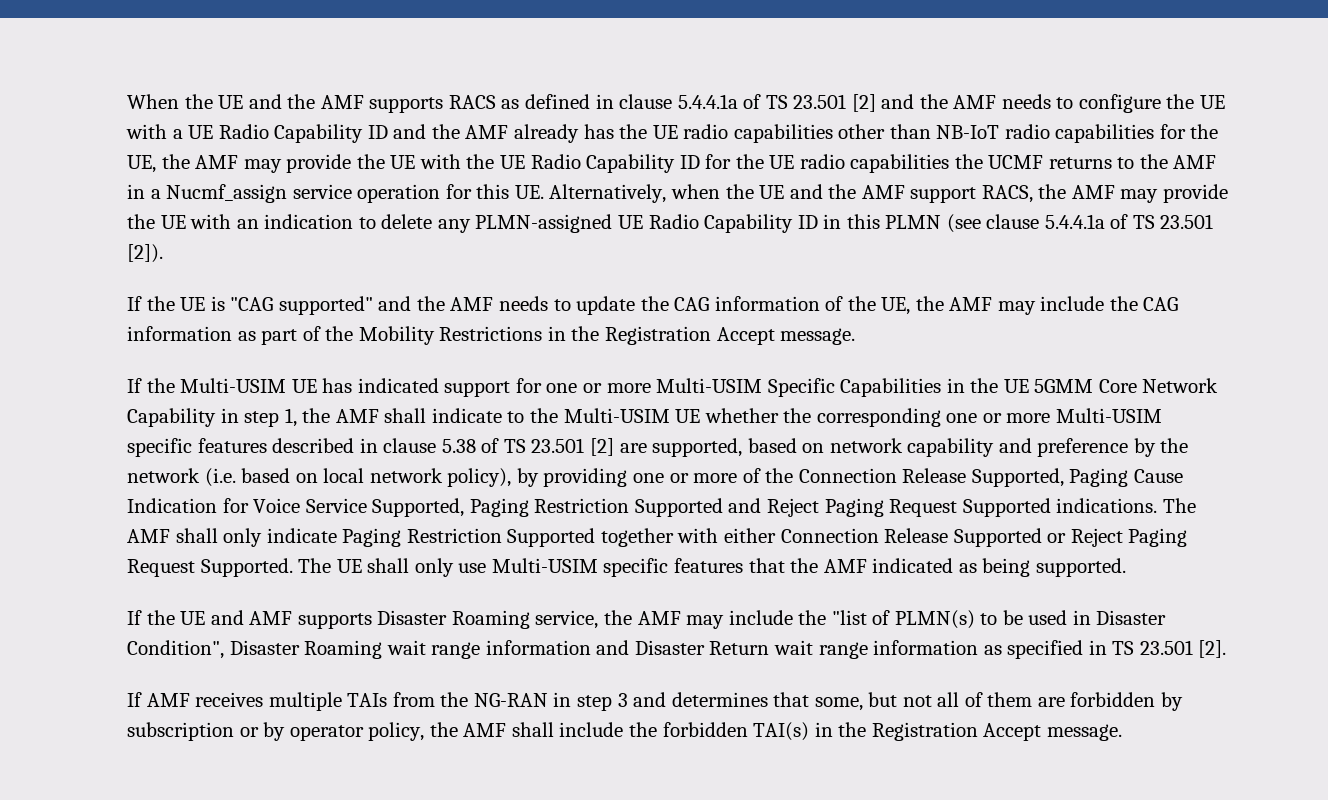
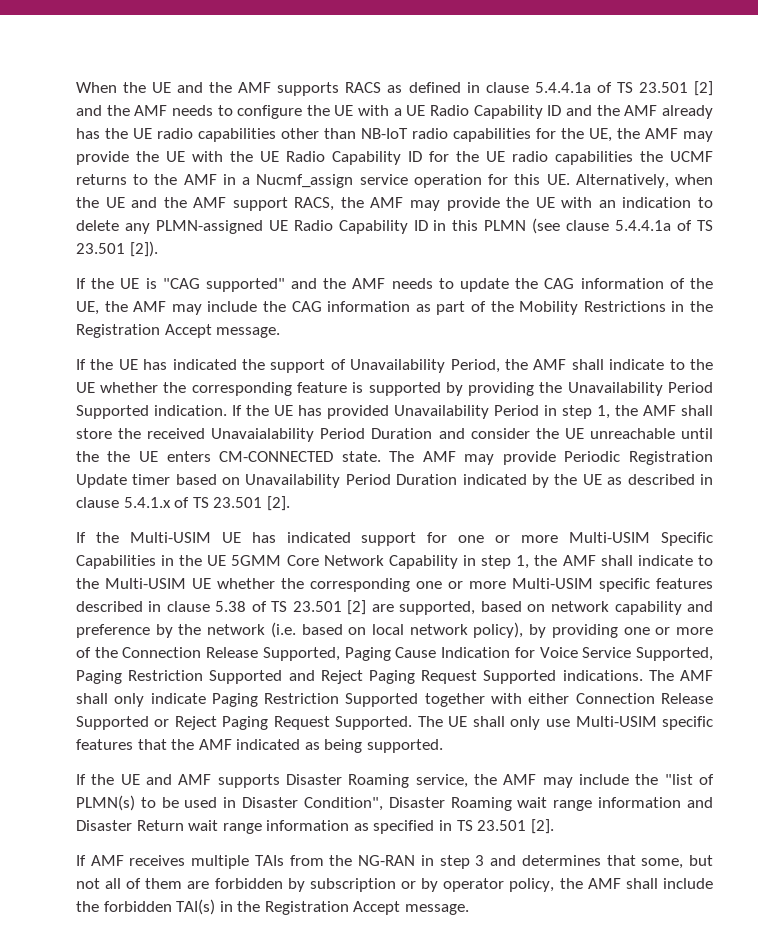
(856, 336) none -> [75,359,713,373] [75,382,713,396] [75,405,714,419] [75,428,714,442] [75,451,713,465] [75,474,713,488] [75,496,290,511] // If the UE has indicated the support of Unavailability Period, the AMF shall indicate to the UE whether the corresponding feature is supported by providing the Unavailability Period Supported indication. If the UE has provided Unavailability Period in step 1, the AMF shall store the received Unavaialability Period Duration and consider the UE unreachable until the the UE enters CM-CONNECTED state. The AMF may provide Periodic Registration Update timer based on Unavailability Period Duration indicated by the UE as described in clause 5.4.1.x of TS 23.501 [2].

